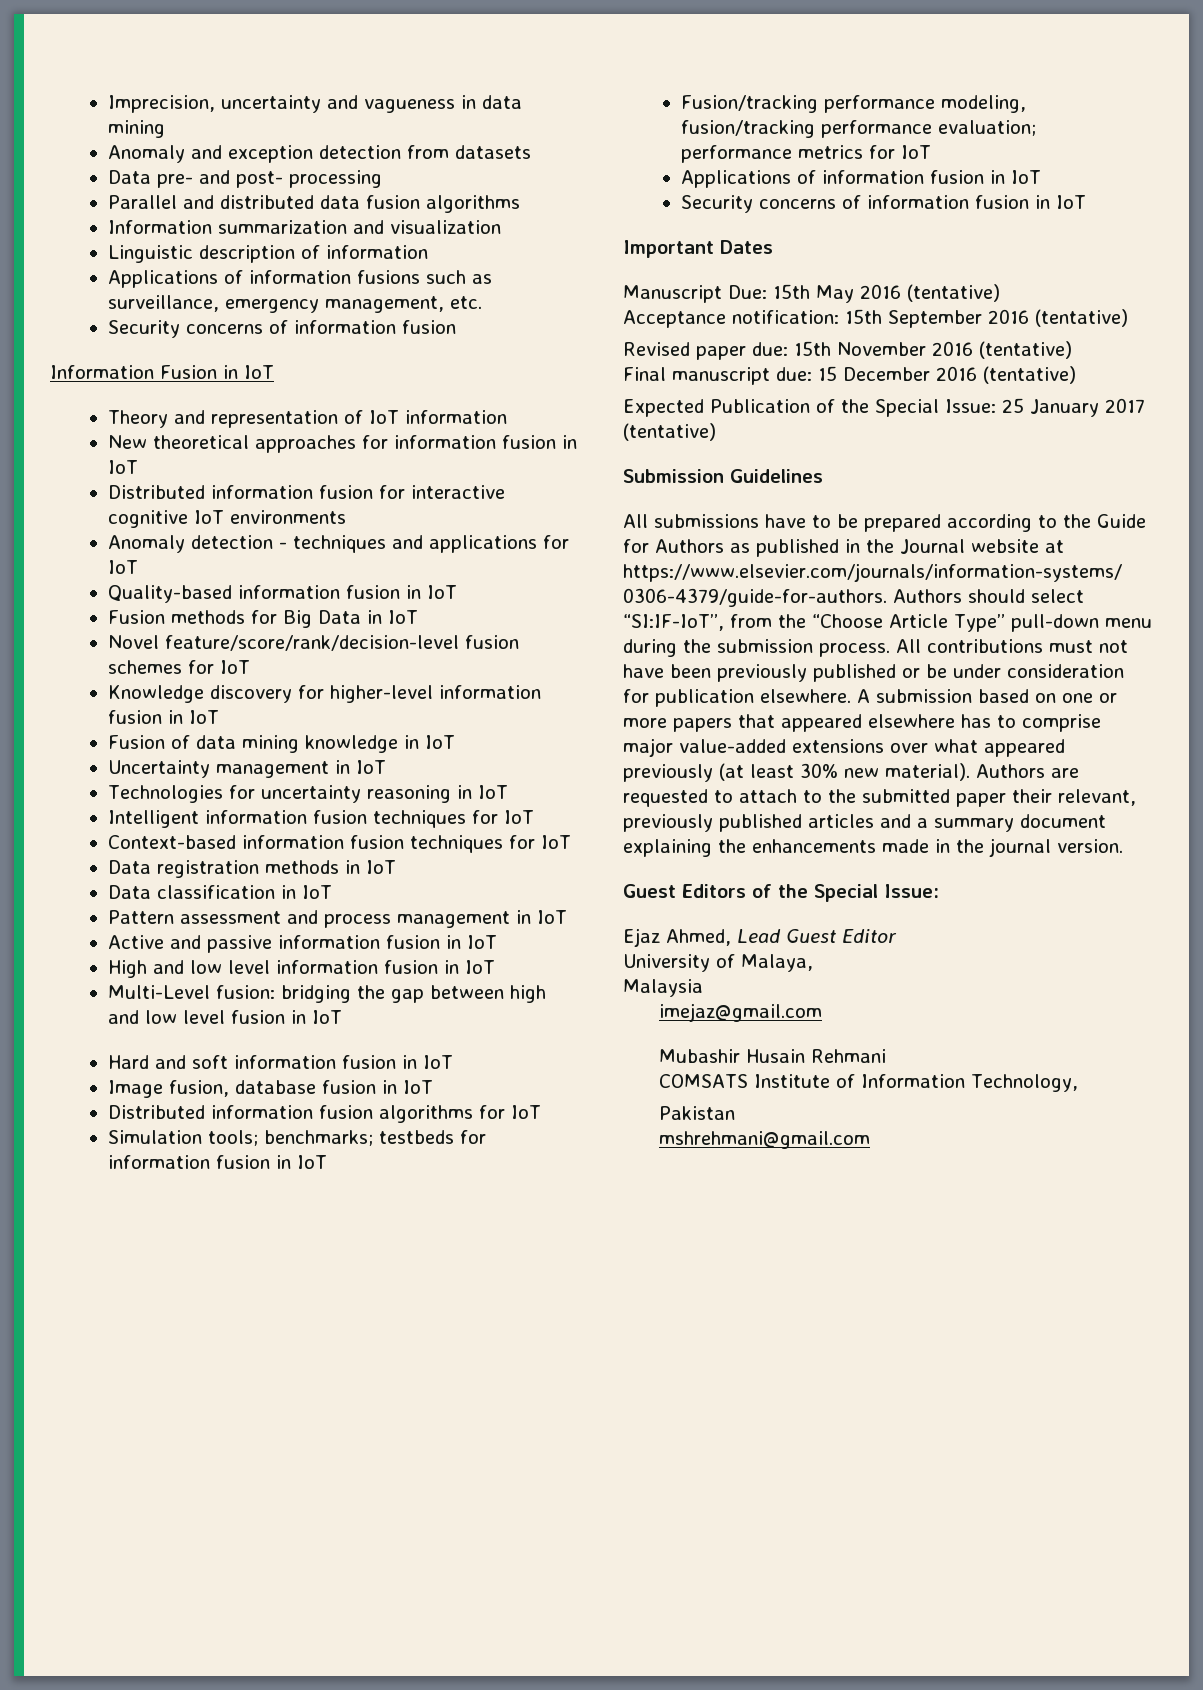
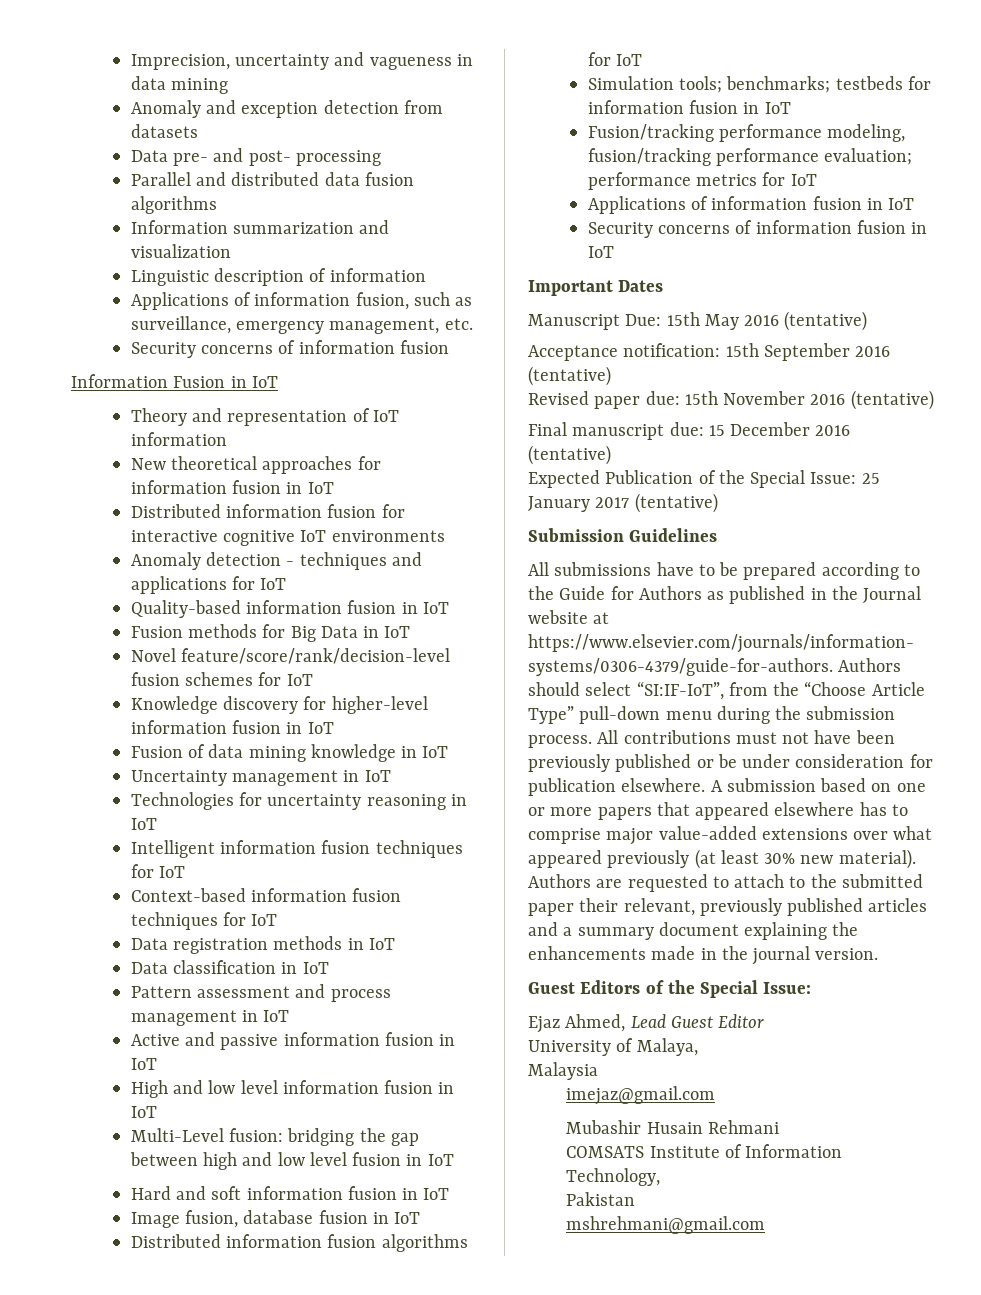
[357,270,421,284] fusions -> [355,292,409,310] fusion,

